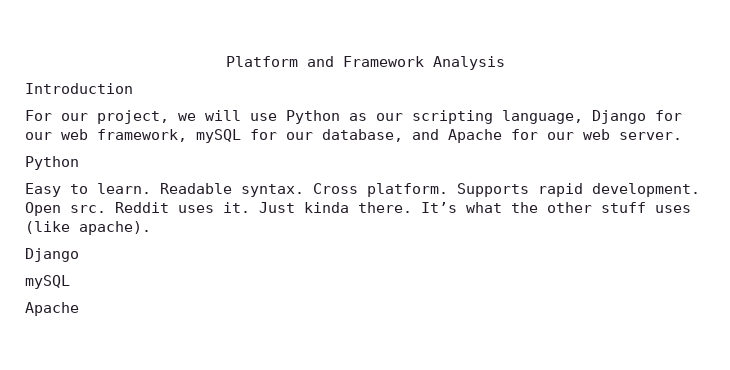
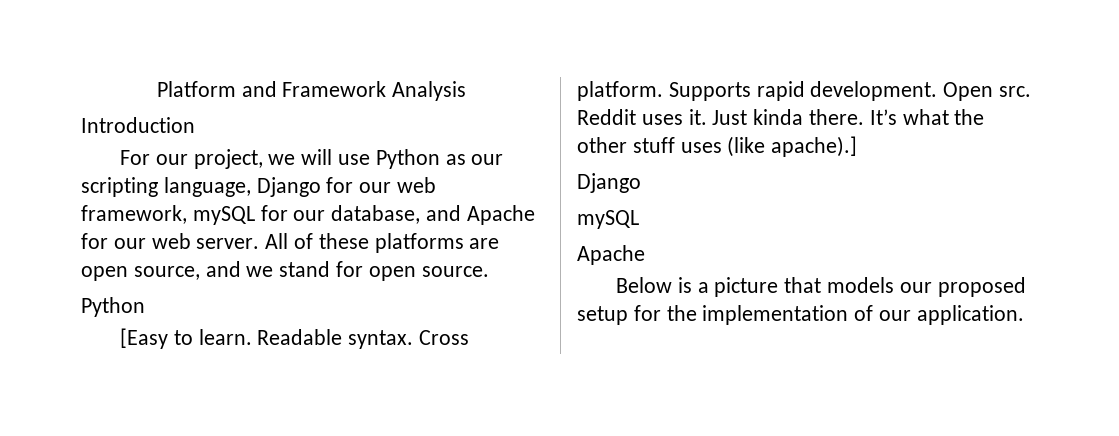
(682, 136) none -> [265,233,500,253] [81,261,489,281] All of these platforms are open source, and we stand for open source.
[25,183,61,197] Easy -> [119,328,168,349] [Easy
[79,221,151,235] apache). -> [771,136,858,157] apache).]
(79, 309) none -> [615,277,1026,297] [577,305,1024,325] // Below is a picture that models our proposed setup for the implementation of our application.

